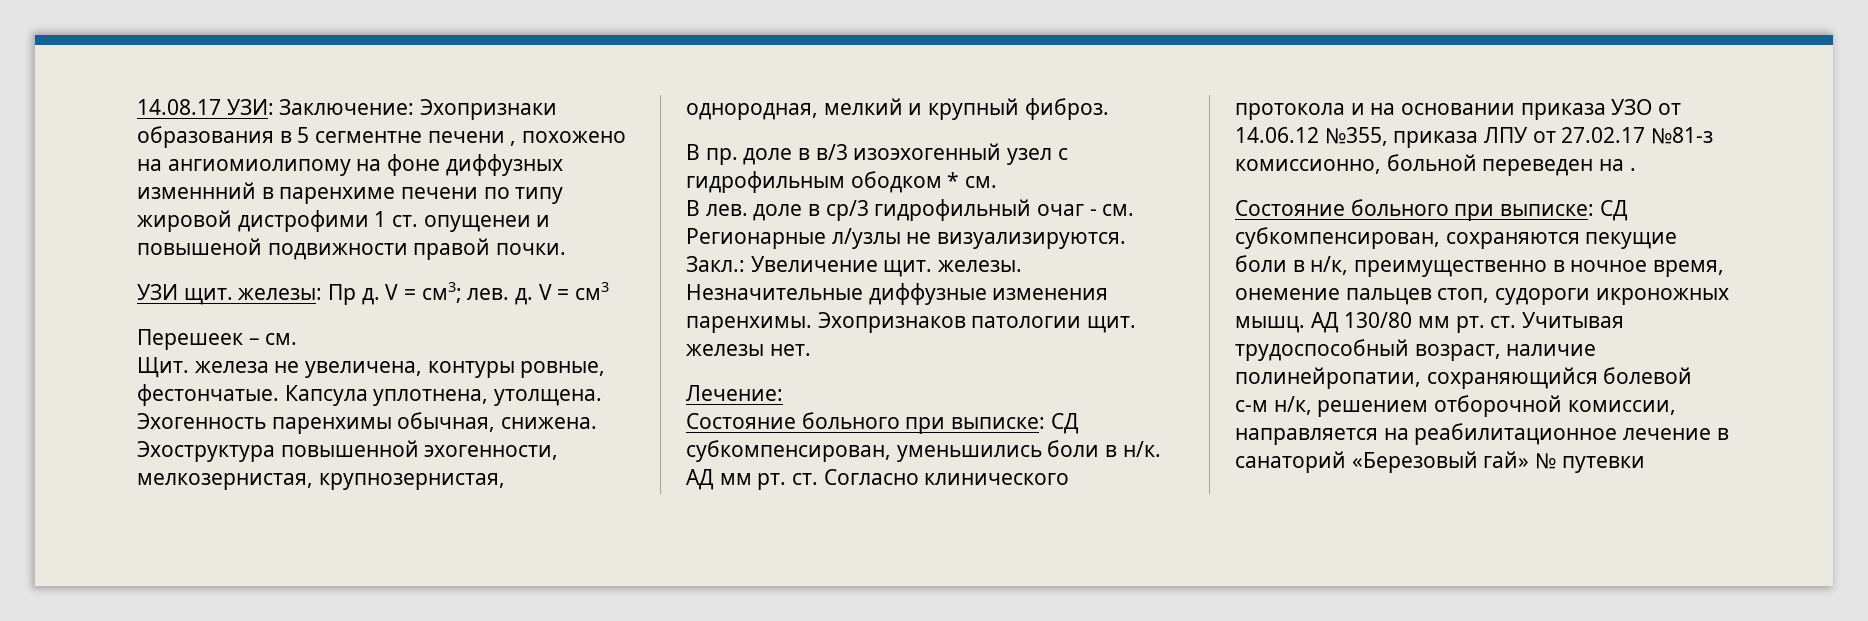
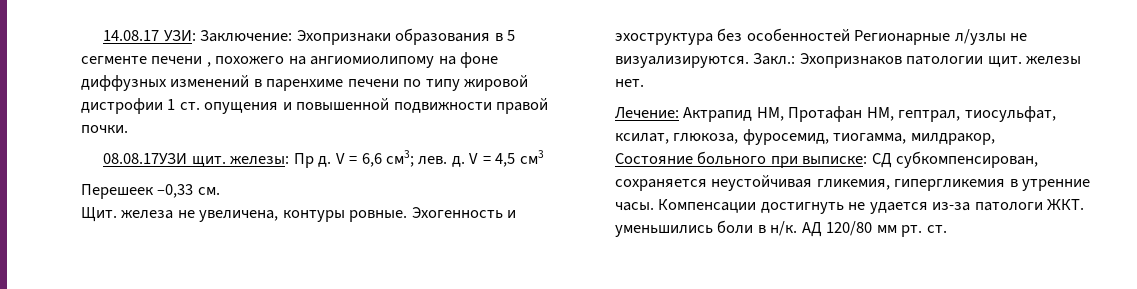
[315,131,423,143] сегментне -> [81,56,147,64] сегменте
[522,131,627,143] похожено -> [215,56,285,64] похожего
[137,182,256,199] изменнний -> [170,75,250,87] изменений
[237,210,369,232] дистрофими -> [81,98,163,114] дистрофии
[423,215,551,232] [137,238,262,255] опущенеи и повышеной -> [204,98,390,114] опущения и повышенной
[137,284,178,300] УЗИ -> [103,153,188,165] 08.08.17УЗИ
(417, 294) none -> [361,153,382,167] 6,6
(570, 294) none -> [495,153,516,167] 4,5
[248,338,260,345] – -> [157,184,194,198] –0,33
[520,361,606,378] [137,384,603,406] [137,412,598,434] [137,440,559,462] [137,473,505,490] [686,98,1109,120] [686,143,1068,165] [686,171,998,193] [686,199,1135,221] ровные, фестончатые. Капсула уплотнена, утолщена. Эхогенность паренхимы обычная, снижена. Эхоструктура повышенной эхогенности, мелкозернистая, крупнозернистая, однородная, мелкий и крупный фиброз. // В пр. доле в в/3 изоэхогенный узел с гидрофильным ободком * см. // В лев. доле в ср/3 гидрофильный очаг - см. -> [349,207,517,222] [615,28,850,45] ровные. Эхогенность и эхоструктура без особенностей
[750,256,1023,277] [686,283,1109,305] [686,316,812,333] Увеличение щит. железы. Незначительные диффузные изменения паренхимы. -> (796, 59) none
[686,412,1079,434] [686,440,891,462] // Состояние больного при выписке: СД субкомпенсирован, -> [683,106,1056,122] [615,129,995,145] [615,151,1039,168] [615,175,1091,191] [615,199,1085,214] Актрапид НМ, Протафан НМ, гептрал, тиосульфат, ксилат, глюкоза, фуросемид, тиогамма, милдракор, // Состояние больного при выписке: СД субкомпенсирован, сохраняется неустойчивая гликемия, гипергликемия в утренние часы. Компенсации достигнуть не удается из-за патологи ЖКТ.
[719,469,1070,490] [1235,99,1682,120] [1235,127,1714,148] [1235,154,1636,176] [1235,199,1628,221] [1235,227,1678,249] [1235,255,1725,277] [1235,288,1729,305] [1235,312,1625,333] [1235,339,1597,361] [1235,367,1693,389] [1235,395,1676,417] [1235,423,1729,445] [1235,451,1645,473] мм рт. ст. Согласно клинического протокола и на основании приказа УЗО от 14.06.12 №355, приказа ЛПУ от 27.02.17 №81-з комиссионно, больной переведен на . // Состояние больного при выписке: СД субкомпенсирован, сохраняются пекущие боли в н/к, преимущественно в ночное время, онемение пальцев стоп, судороги икроножных мышц. АД 130/80 мм рт. ст. Учитывая трудоспособный возраст, наличие полинейропатии, сохраняющийся болевой с-м н/к, решением отборочной комиссии, направляется на реабилитационное лечение в санаторий «Березовый гай» № путевки -> [826,221,947,237] 120/80 мм рт. ст.

